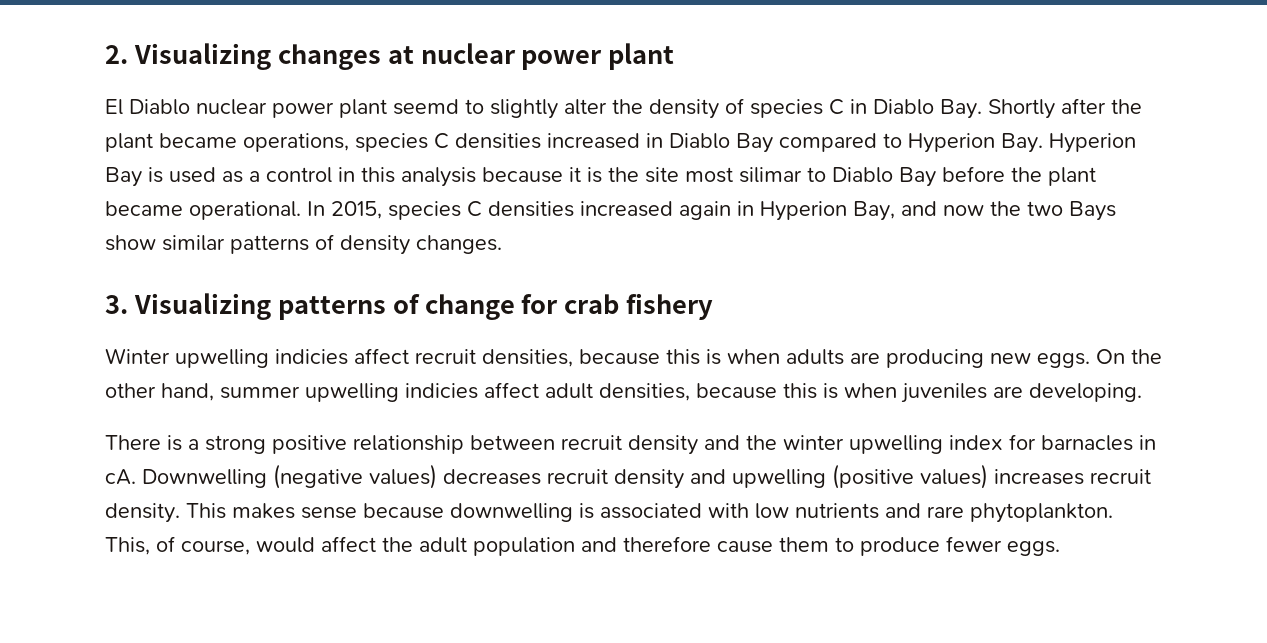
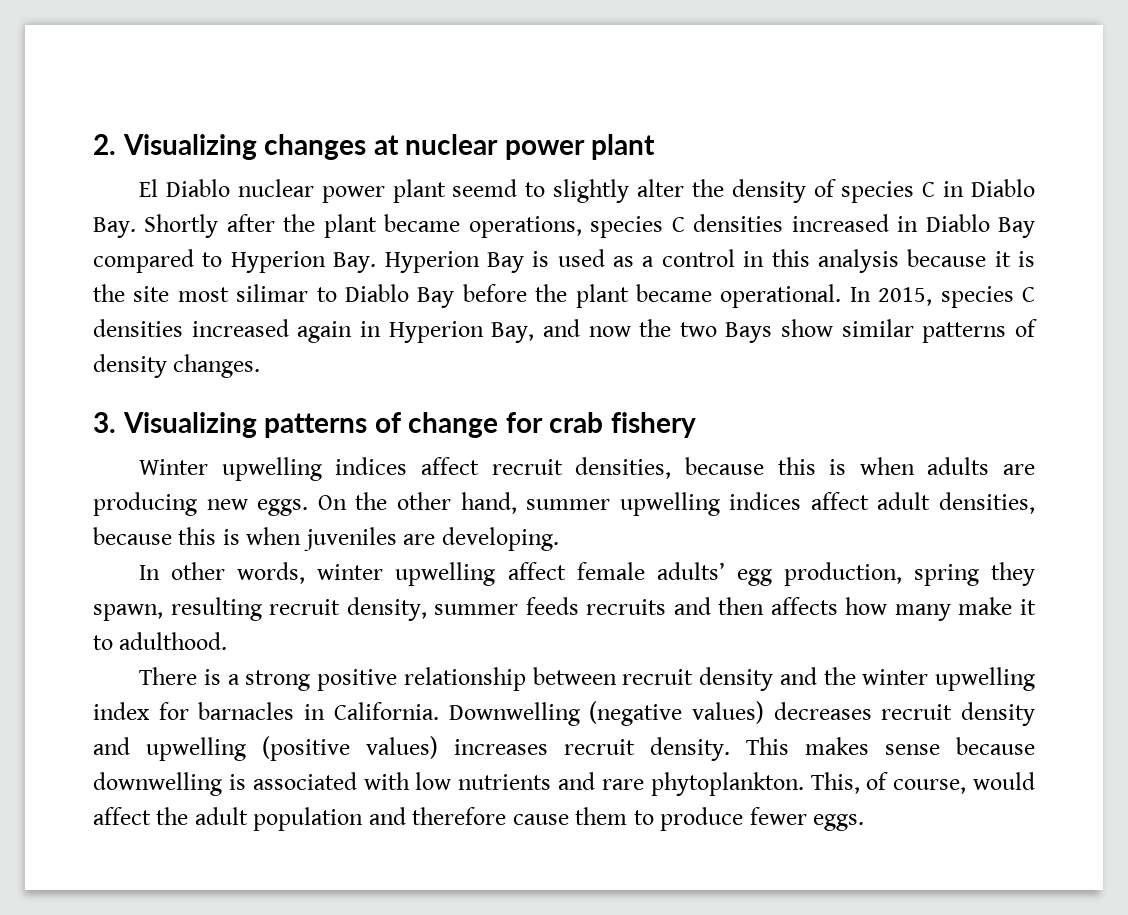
[275,349,348,365] indicies -> [335,457,408,475] indices
[405,383,478,399] indicies -> [729,492,802,510] indices
(1142, 392) none -> [139,562,1035,586] [93,597,1036,621] [93,632,228,650] // In other words, winter upwelling affect female adults’ egg production, spring they spawn, resulting recruit density, summer feeds recruits and then affects how many make it to adulthood.
[105,469,136,485] cA. -> [333,702,439,720] California.

